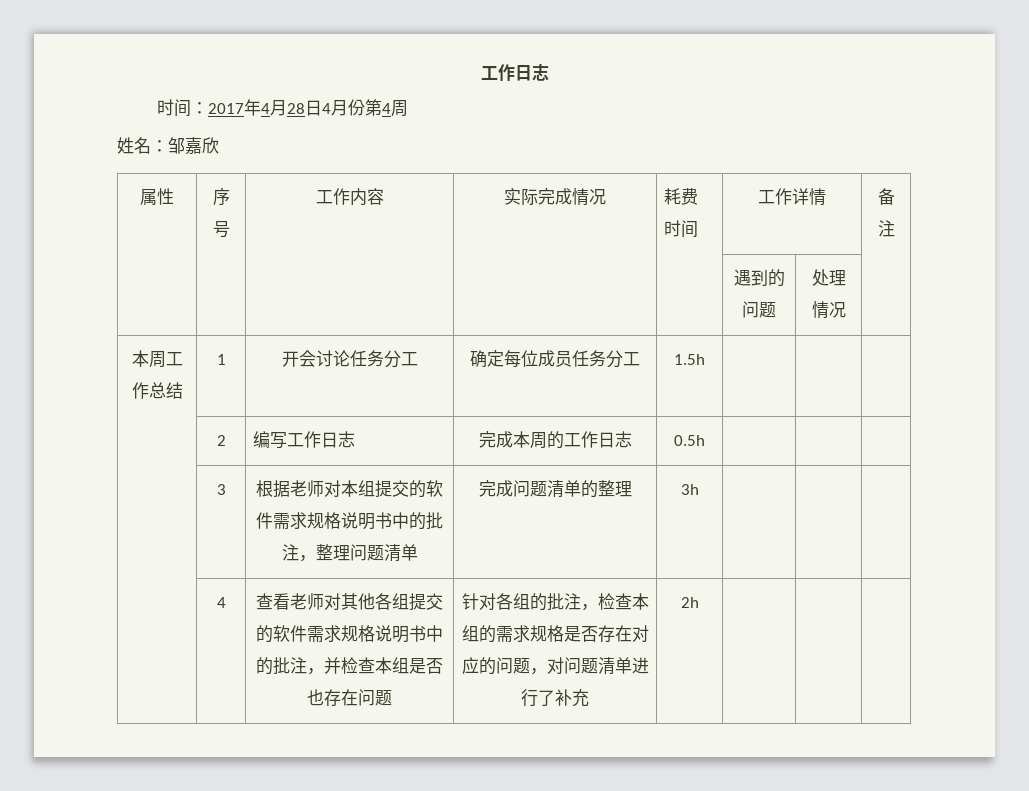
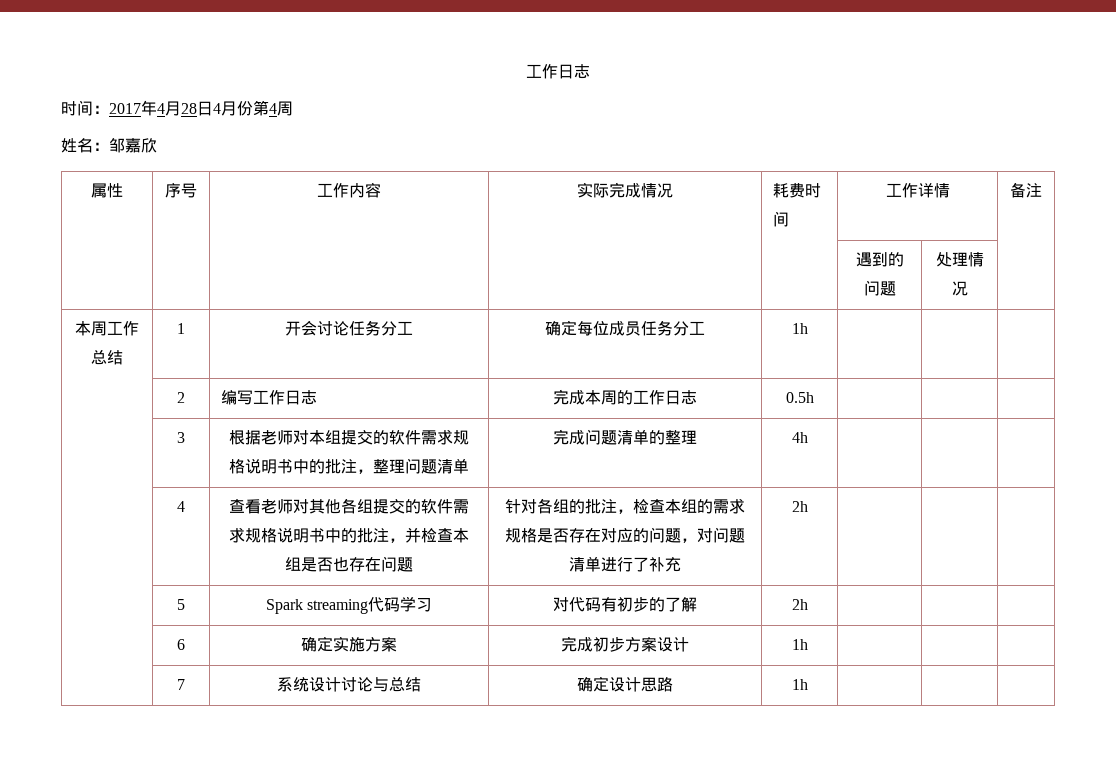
[674,354,705,365] 1.5h -> [791,323,808,334] 1h
[680,484,699,495] 3h -> [791,432,808,443] 4h
(699, 602) none -> [177,599,185,610] [265,596,433,614] [553,597,697,612] [791,599,808,610] [177,639,185,650] [301,636,397,652] [561,636,689,652] [791,639,808,650] [177,679,185,690] [277,677,421,692] [577,676,673,692] [791,679,808,690] // | 5 | Spark streaming代码学习 | 对代码有初步的了解 | 2h | | | // | 6 | 确定实施方案 | 完成初步方案设计 | 1h | | | // | 7 | 系统设计讨论与总结 | 确定设计思路 | 1h | | |

